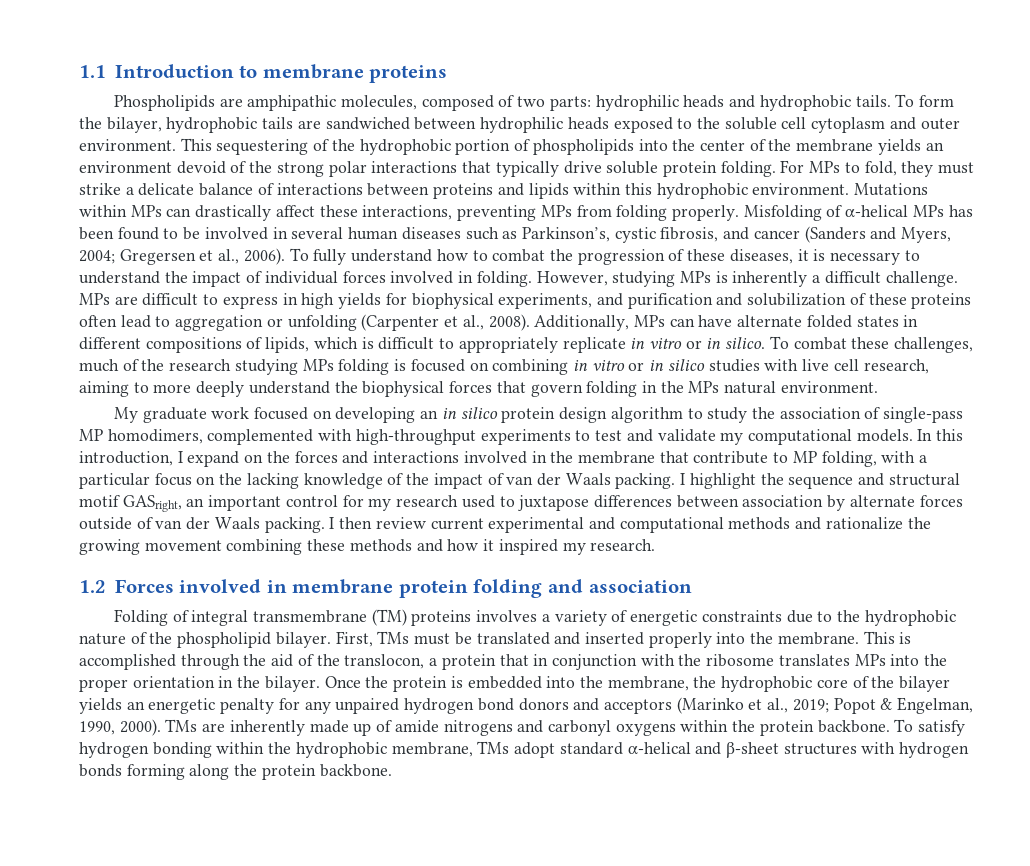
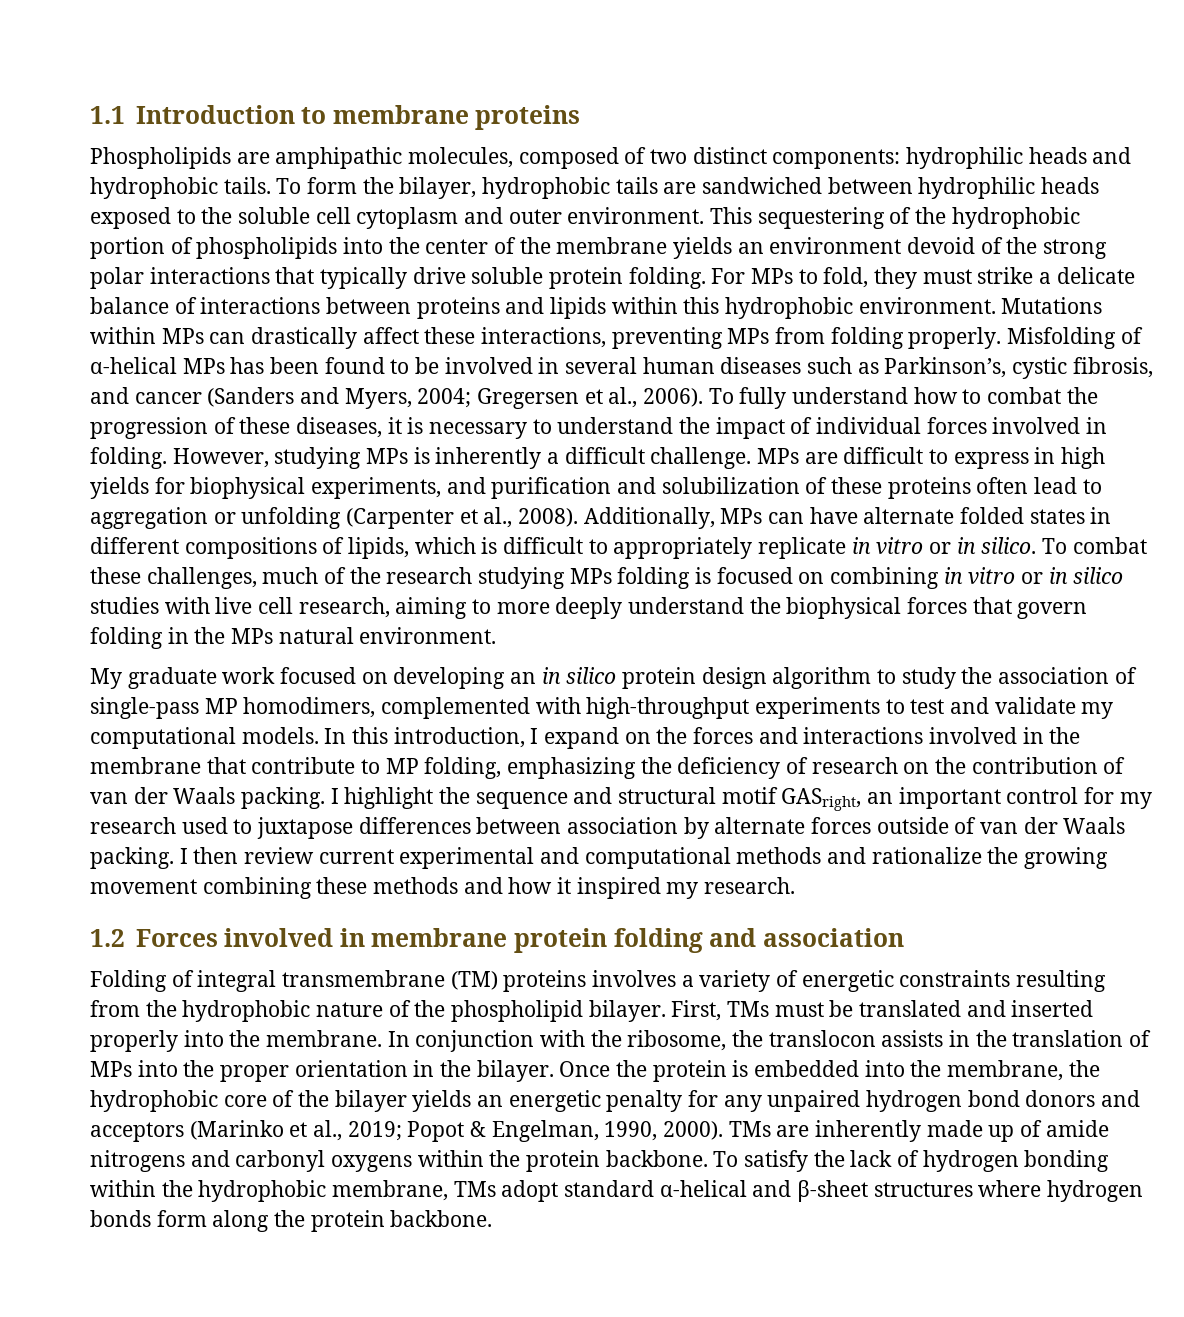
[549,96,591,111] parts: -> [692,147,901,169] distinct components:
[881,451,928,463] [79,473,483,489] with a particular focus on the lacking knowledge of the impact -> [507,757,1098,779] emphasizing the deficiency of research on the contribution
[786,610,833,623] due to -> [1016,970,1107,992] [90,1000,140,1017] resulting from
[863,631,912,644] [79,654,850,670] This is accomplished through the aid of the translocon, a protein that in conjunction with the ribosome translates -> [387,1030,1152,1052] In conjunction with the ribosome, the translocon assists in the translation of
(966, 728) none -> [813,1150,920,1167] the lack of
[861,742,896,754] with -> [978,1180,1042,1197] where
[126,764,185,780] forming -> [156,1210,207,1227] form

